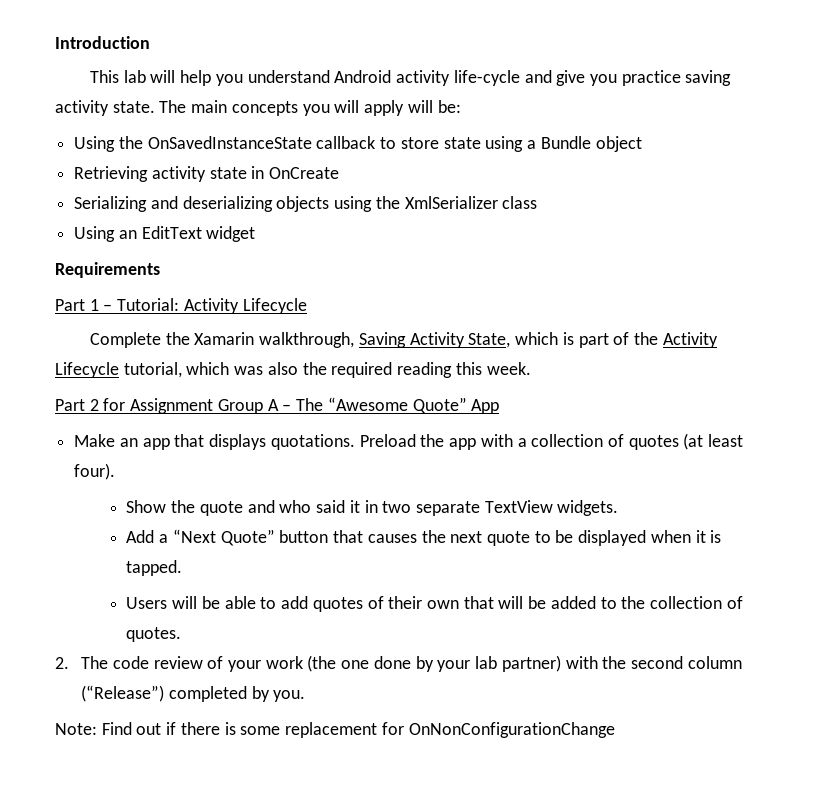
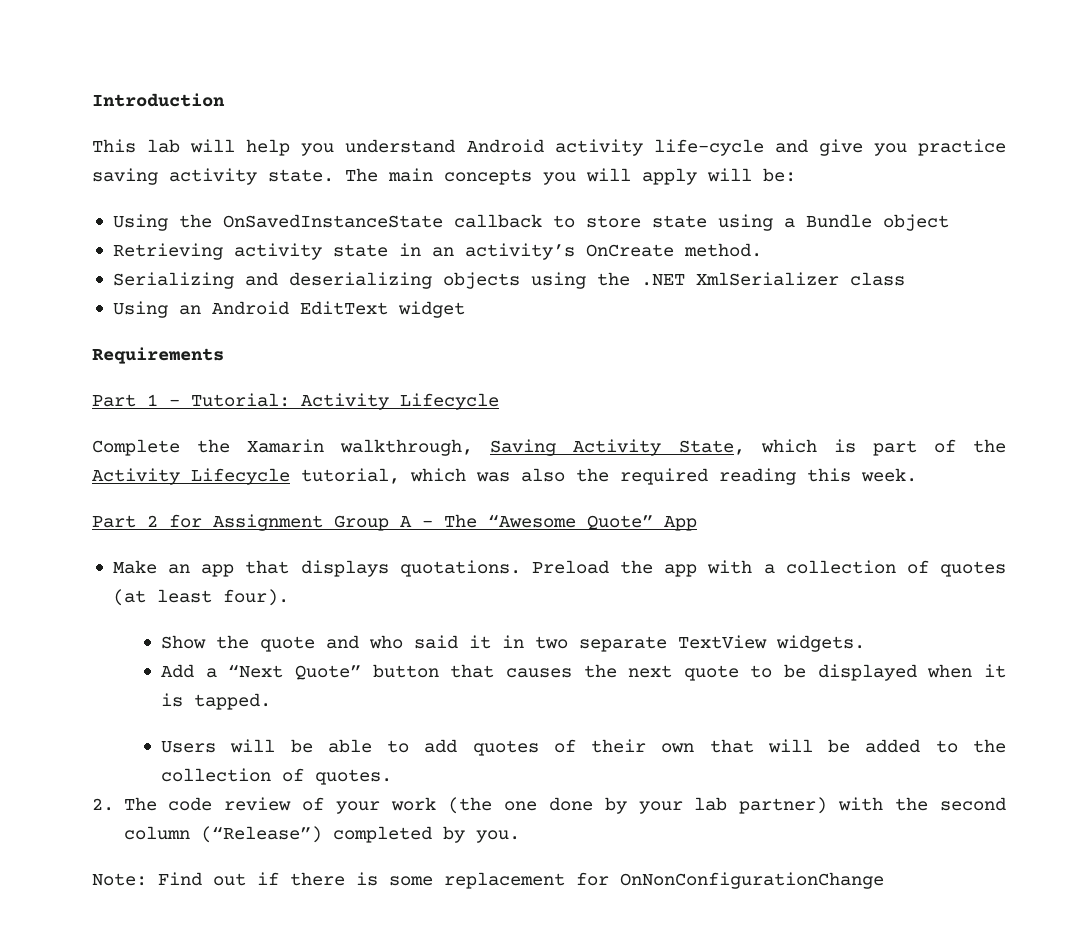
(265, 172) none -> [431,243,575,260] an activity’s
(340, 173) none -> [683,243,762,257] method.
(400, 202) none -> [640,274,685,286] .NET
(137, 234) none -> [211,301,289,315] Android

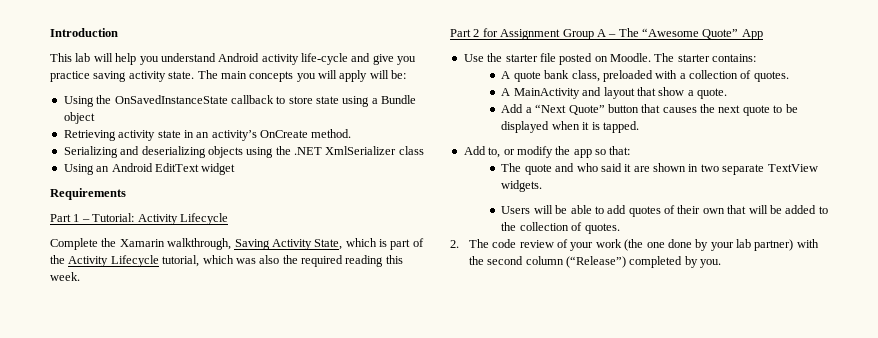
[112,560,1007,577] [112,589,289,606] [161,635,866,652] Make an app that displays quotations. Preload the app with a collection of quotes (at least four). // Show the quote and who said it in two separate TextView widgets. -> [463,53,757,65] [501,70,789,82] [501,87,728,99] Use the starter file posted on Moodle. The starter contains: // A quote bank class, preloaded with a collection of quotes. // A MainActivity and layout that show a quote.
(272, 701) none -> [463,146,631,158] [501,163,818,175] [501,180,543,192] // Add to, or modify the app so that: // The quote and who said it are shown in two separate TextView widgets.
[92,872,884,889] // Note: Find out if there is some replacement for OnNonConfigurationChange -> (722, 263) none

